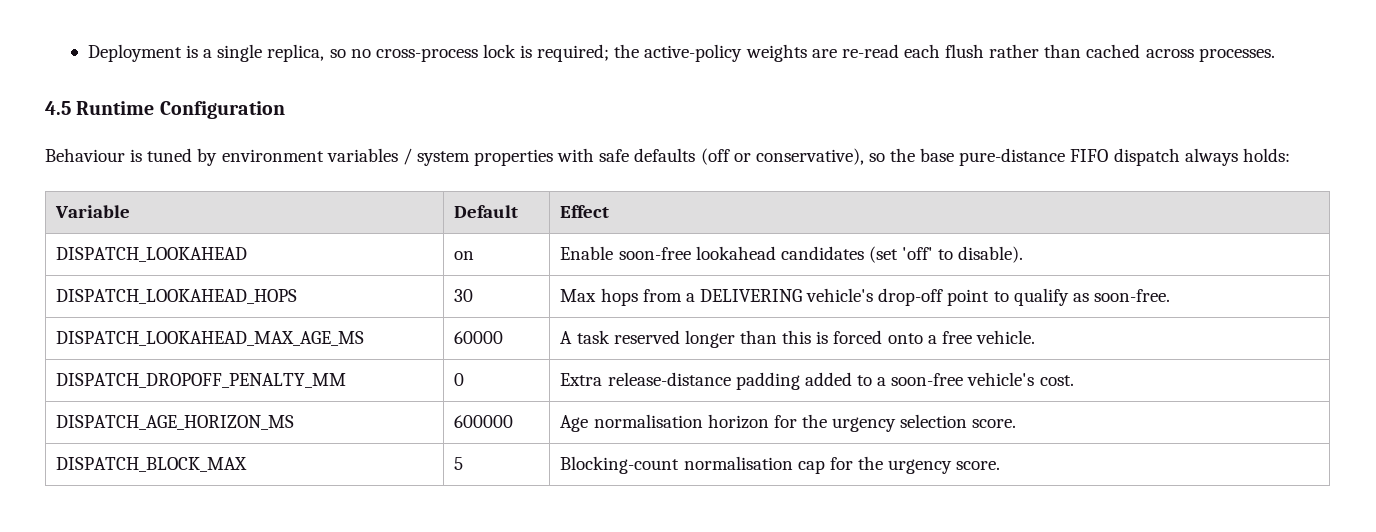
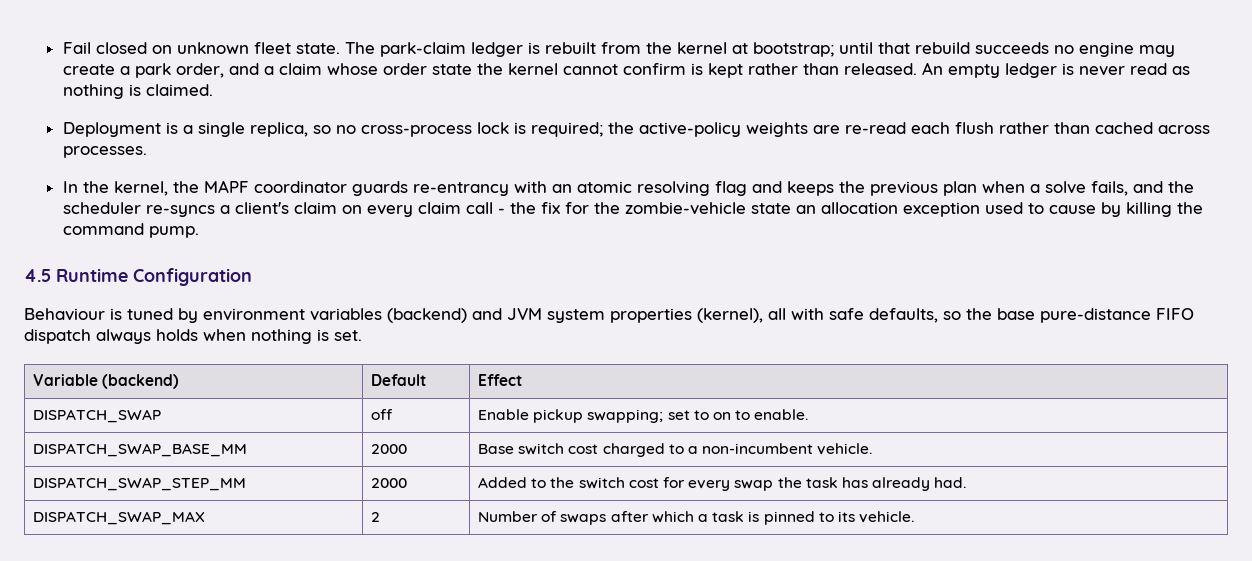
(87, 53) none -> [62,42,1175,57] [62,62,1190,78] [62,84,213,99] Fail closed on unknown fleet state. The park-claim ledger is rebuilt from the kernel at bootstrap; until that rebuild succeeds no engine may create a park order, and a claim whose order state the kernel cannot confirm is kept rather than released. An empty ledger is never read as nothing is claimed. //
(1275, 55) none -> [62,180,1194,196] [62,202,1203,217] [62,223,199,238] // In the kernel, the MAPF coordinator guards re-entrancy with an atomic resolving flag and keeps the previous plan when a solve fails, and the scheduler re-syncs a client's claim on every claim call - the fix for the zombie-vehicle state an allocation exception used to cause by killing the command pump.
[402,148,864,166] / system properties with safe defaults (off or conservative), -> [387,308,938,323] (backend) and JVM system properties (kernel), all with safe defaults,
[1242,148,1290,162] holds: -> [156,329,362,344] holds when nothing is set.
(131, 211) none -> [102,374,180,389] (backend)
[56,247,248,262] [454,251,475,260] DISPATCH_LOOKAHEAD | on -> [33,409,162,423] [371,409,394,420] DISPATCH_SWAP | off
[618,246,1024,263] [56,289,298,304] [454,289,474,302] [560,288,1170,306] [56,331,365,346] [454,331,504,344] [560,330,1035,348] [56,373,347,388] [454,373,465,386] [560,372,1074,390] [56,415,295,430] [454,415,514,428] [560,414,1017,432] [56,457,248,472] [454,457,464,470] [560,456,1001,474] soon-free lookahead candidates (set 'off' to disable). // DISPATCH_LOOKAHEAD_HOPS | 30 | Max hops from a DELIVERING vehicle's drop-off point to qualify as soon-free. // DISPATCH_LOOKAHEAD_MAX_AGE_MS | 60000 | A task reserved longer than this is forced onto a free vehicle. // DISPATCH_DROPOFF_PENALTY_MM | 0 | Extra release-distance padding added to a soon-free vehicle's cost. // DISPATCH_AGE_HORIZON_MS | 600000 | Age normalisation horizon for the urgency selection score. // DISPATCH_BLOCK_MAX | 5 | Blocking-count normalisation cap for the urgency score. -> [533,409,809,423] [33,443,248,457] [371,444,408,454] [478,443,873,457] [33,477,247,491] [371,478,408,488] [478,477,967,491] [33,511,206,525] [371,512,381,522] [478,511,915,525] pickup swapping; set to on to enable. // DISPATCH_SWAP_BASE_MM | 2000 | Base switch cost charged to a non-incumbent vehicle. // DISPATCH_SWAP_STEP_MM | 2000 | Added to the switch cost for every swap the task has already had. // DISPATCH_SWAP_MAX | 2 | Number of swaps after which a task is pinned to its vehicle.

